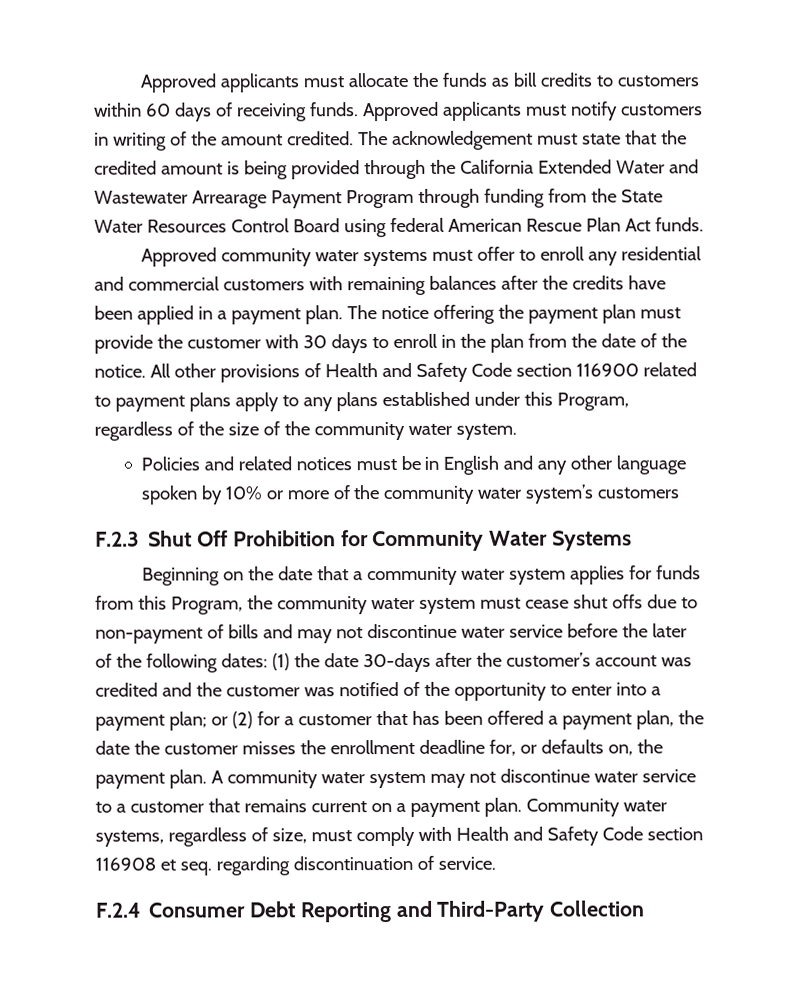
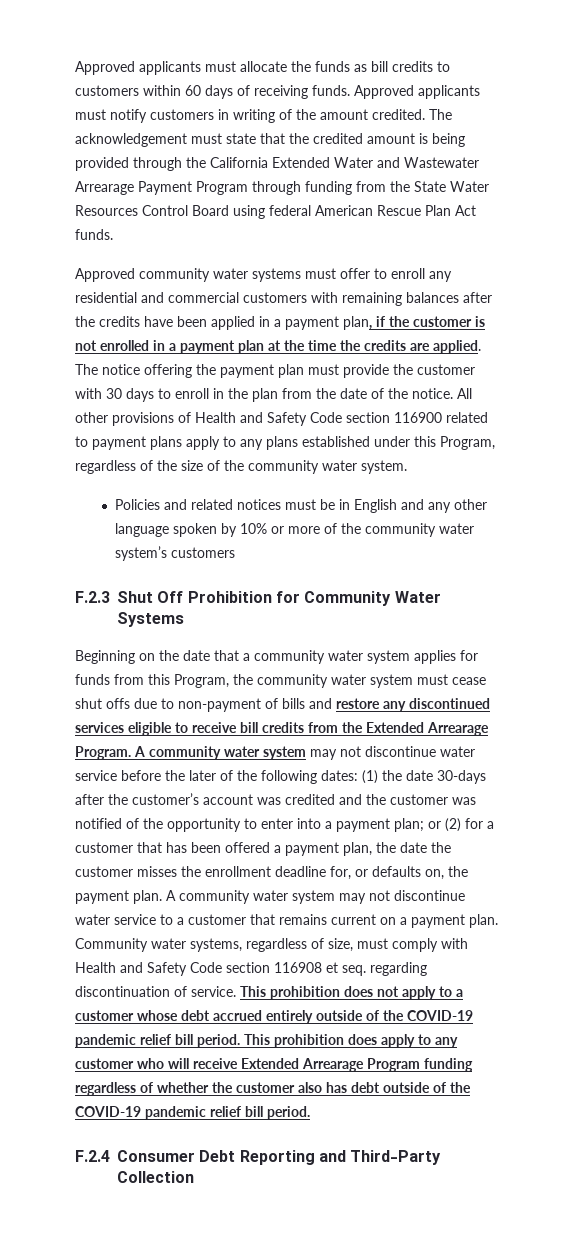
[304,305,343,325] plan. -> [343,316,485,330] [75,340,481,354] plan, if the customer is not enrolled in a payment plan at the time the credits are applied.
(293, 631) none -> [336,698,490,712] [75,722,489,736] [75,746,306,760] restore any discontinued services eligible to receive bill credits from the Extended Arrearage Program. A community water system
(496, 863) none -> [240,986,463,1000] [75,1010,473,1024] [75,1034,458,1048] [75,1058,473,1072] [75,1082,471,1096] [75,1106,310,1120] This prohibition does not apply to a customer whose debt accrued entirely outside of the COVID-19 pandemic relief bill period. This prohibition does apply to any customer who will receive Extended Arrearage Program funding regardless of whether the customer also has debt outside of the COVID-19 pandemic relief bill period.

